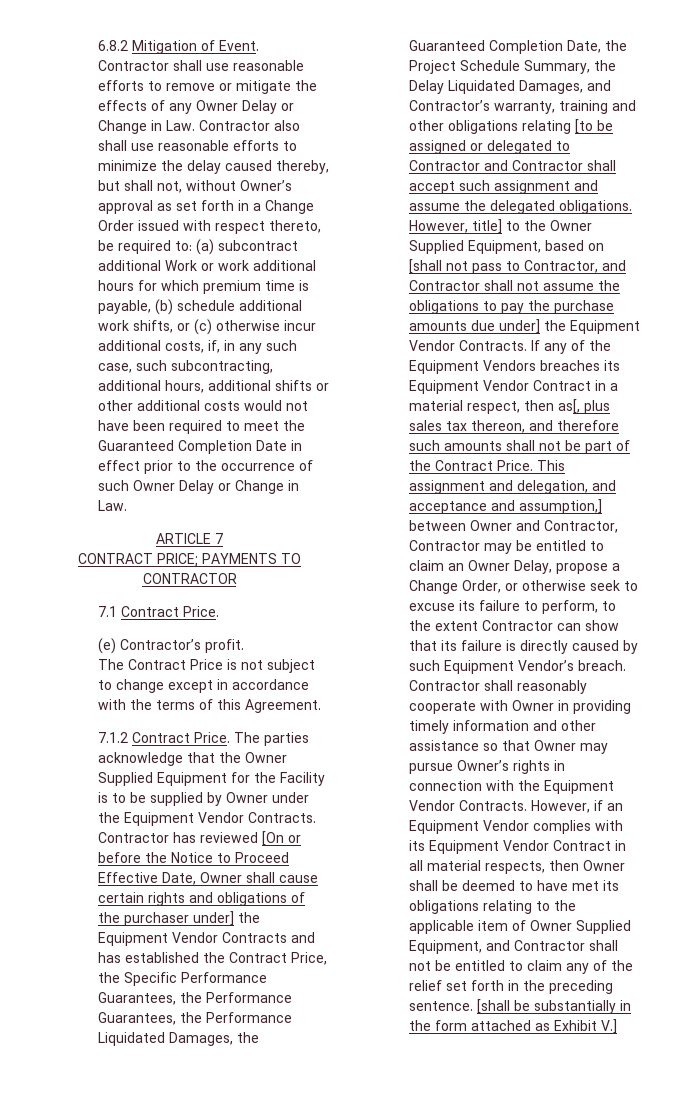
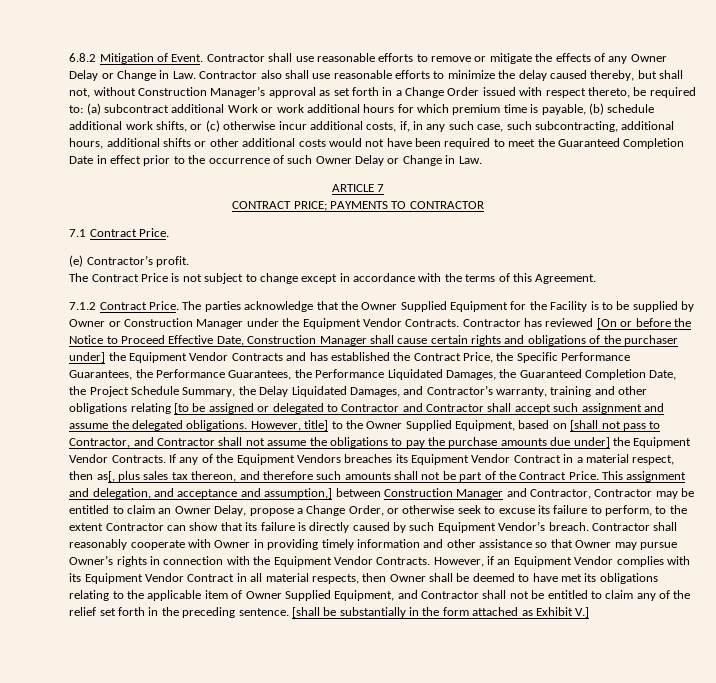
[239,180,292,191] Owner’s -> [138,86,266,98] Construction Manager’s
(268, 797) none -> [108,318,244,329] or Construction Manager
[199,872,242,883] Owner -> [247,335,367,346] Construction Manager
[469,520,512,531] Owner -> [383,488,504,499] Construction Manager

